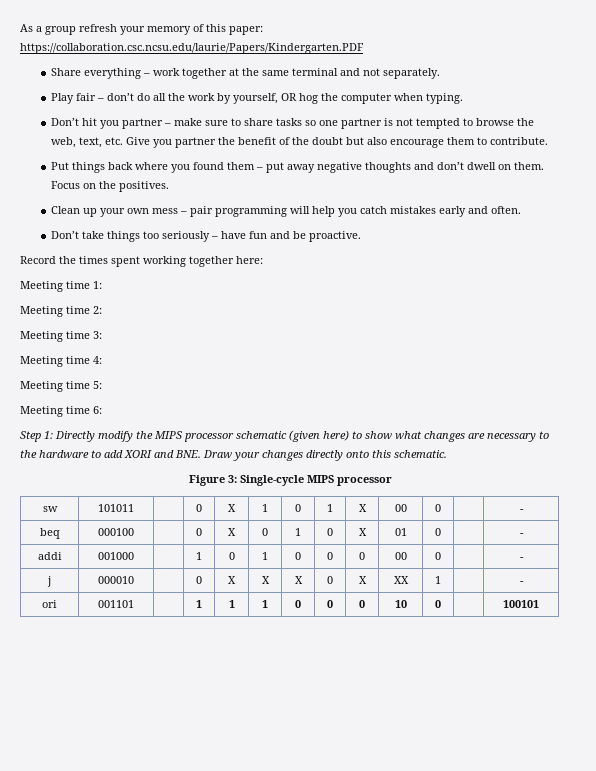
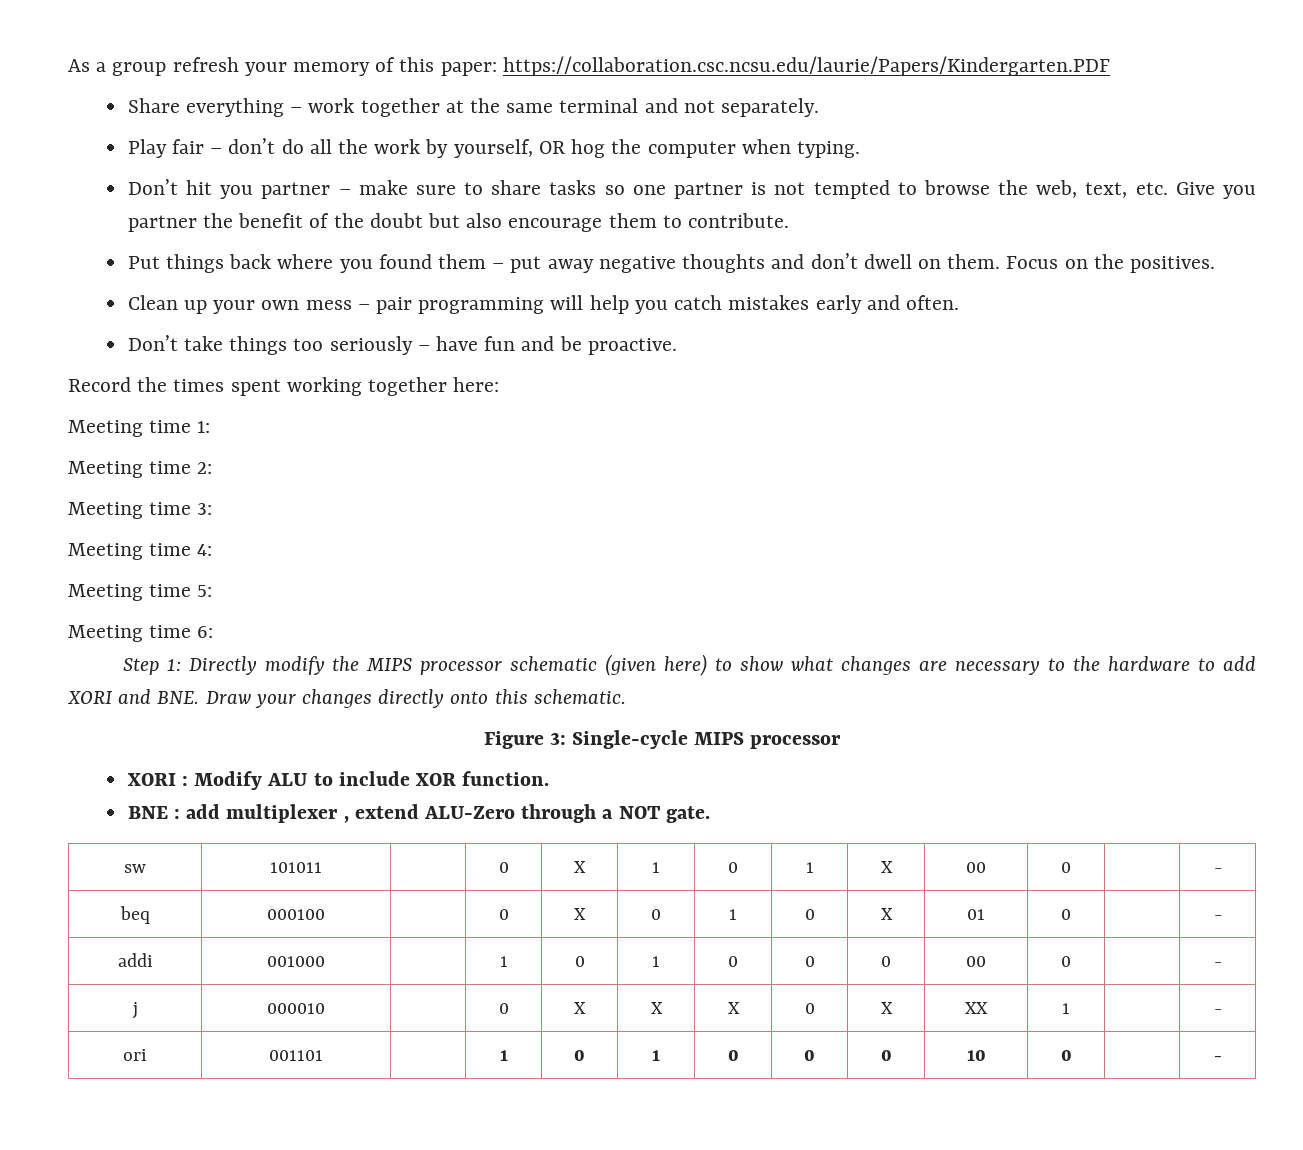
(392, 481) none -> [126,771,550,790] [127,804,710,823] // XORI : Modify ALU to include XOR function. // BNE : add multiplexer , extend ALU-Zero through a NOT gate.
[228,600,235,608] 1 -> [574,1050,585,1061] 0
[503,600,539,608] 100101 -> [1213,1056,1222,1061] -

